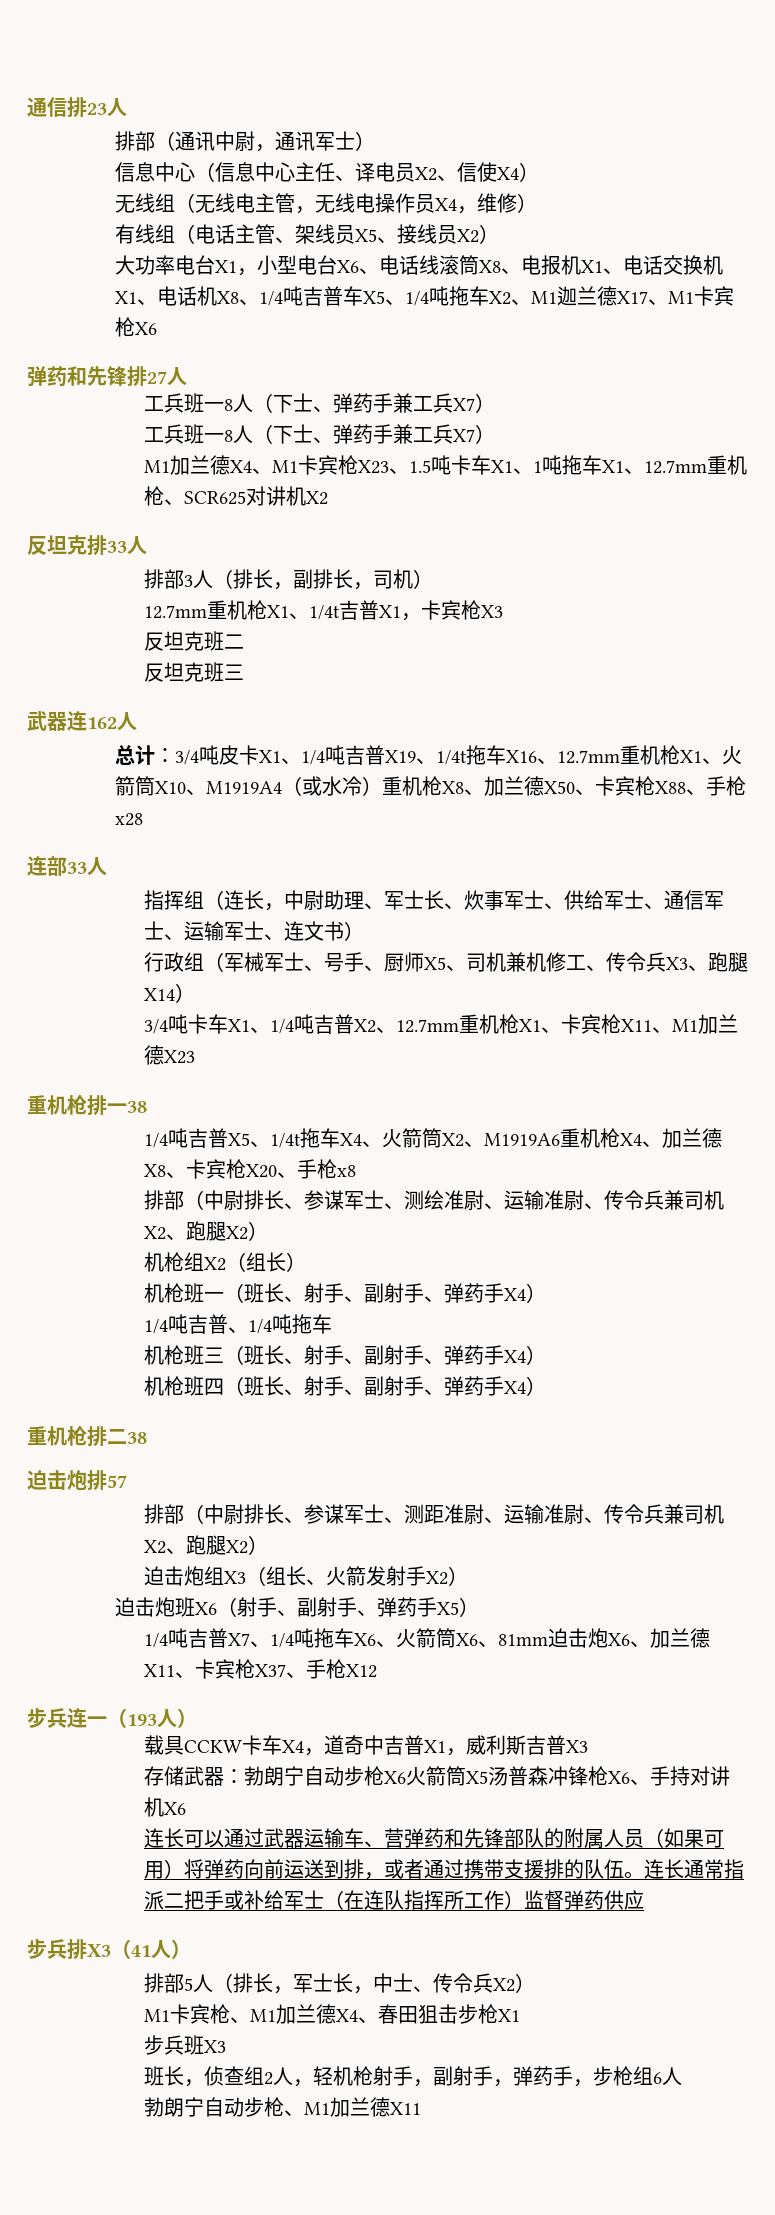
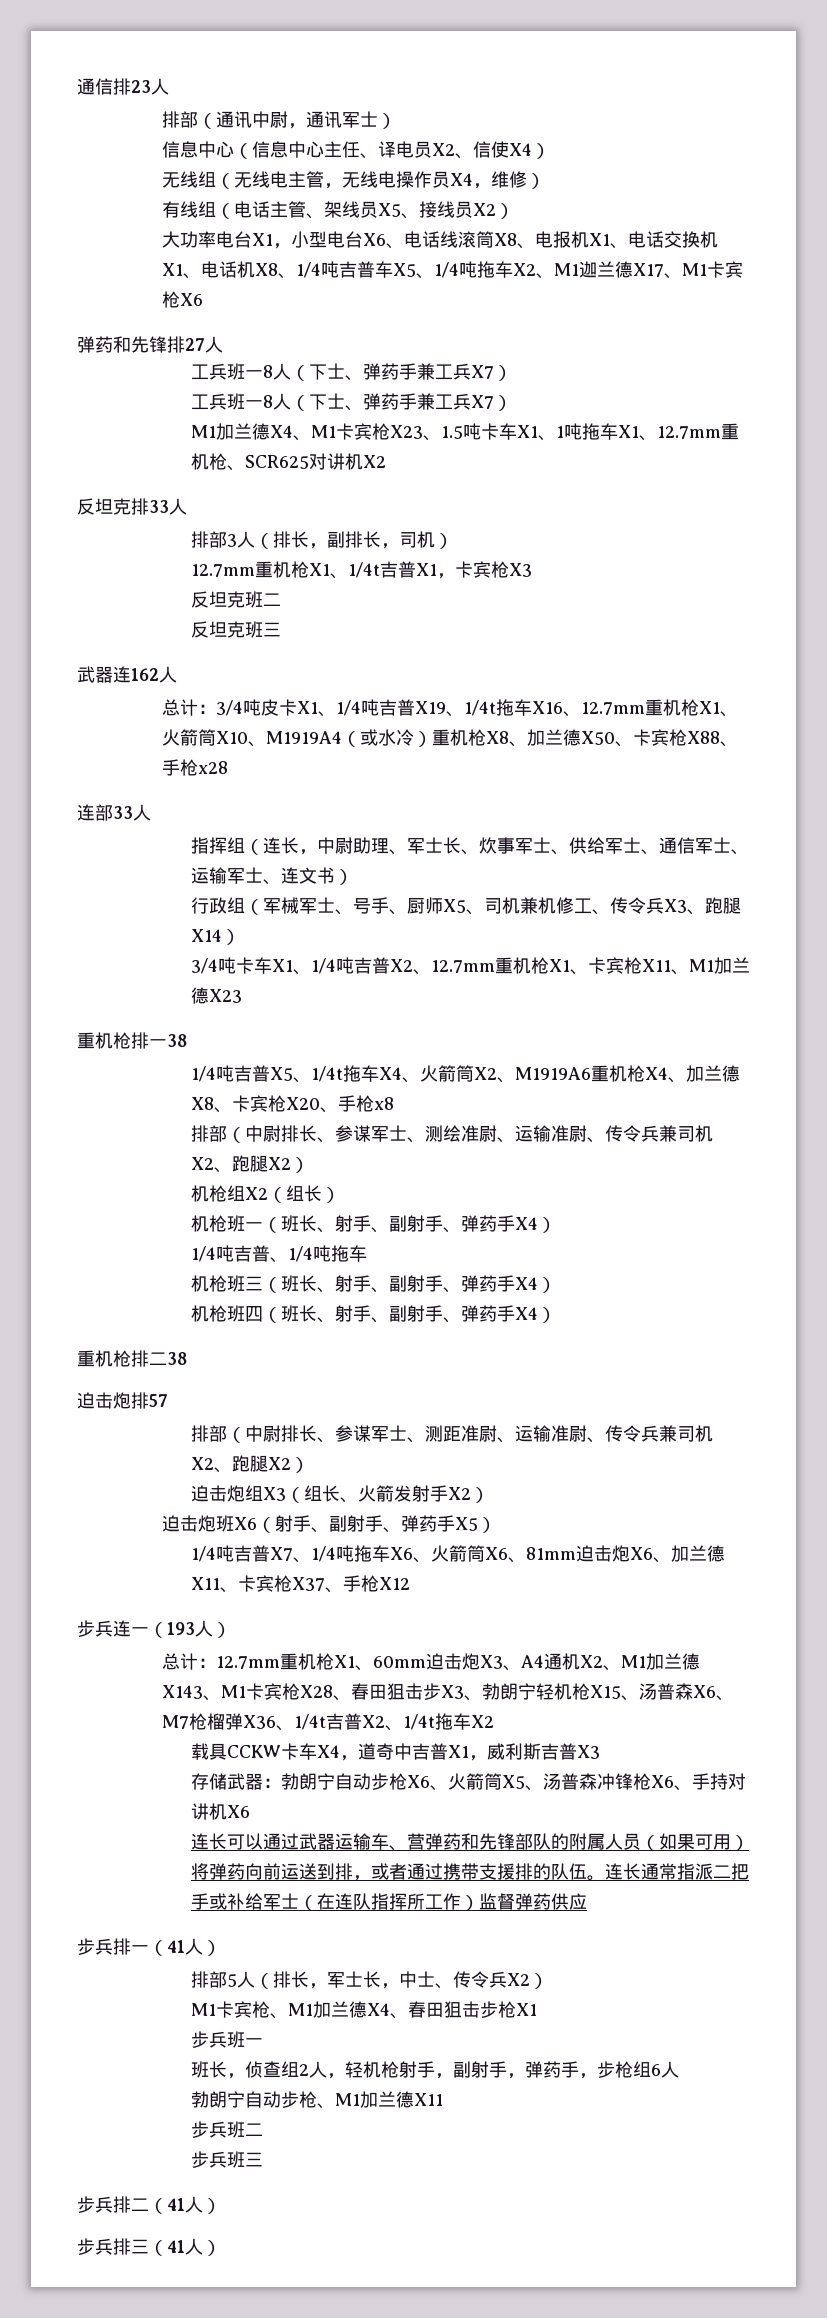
(197, 1718) none -> [162,1653,701,1671] [162,1683,735,1701] [162,1713,495,1731] // 总计：12.7mm重机枪X1、60mm迫击炮X3、A4通机X2、M1加兰德X143、M1卡宾枪X28、春田狙击步X3、勃朗宁轻机枪X15、汤普森X6、M7枪榴弹X36、1/4t吉普X2、1/4t拖车X2
(406, 1777) none -> [429,1785,448,1791] 、
(488, 1777) none -> [524,1785,543,1791] 、
[87,1944,111,1957] X3 -> [131,1945,149,1953] 一
[203,2040,226,2053] X3 -> [244,2038,263,2046] 一
(421, 2108) none -> [190,2121,263,2138] [190,2151,263,2168] [77,2196,221,2214] [77,2238,221,2256] // 步兵班二 // 步兵班三 // 步兵排二（41人） // 步兵排三（41人）

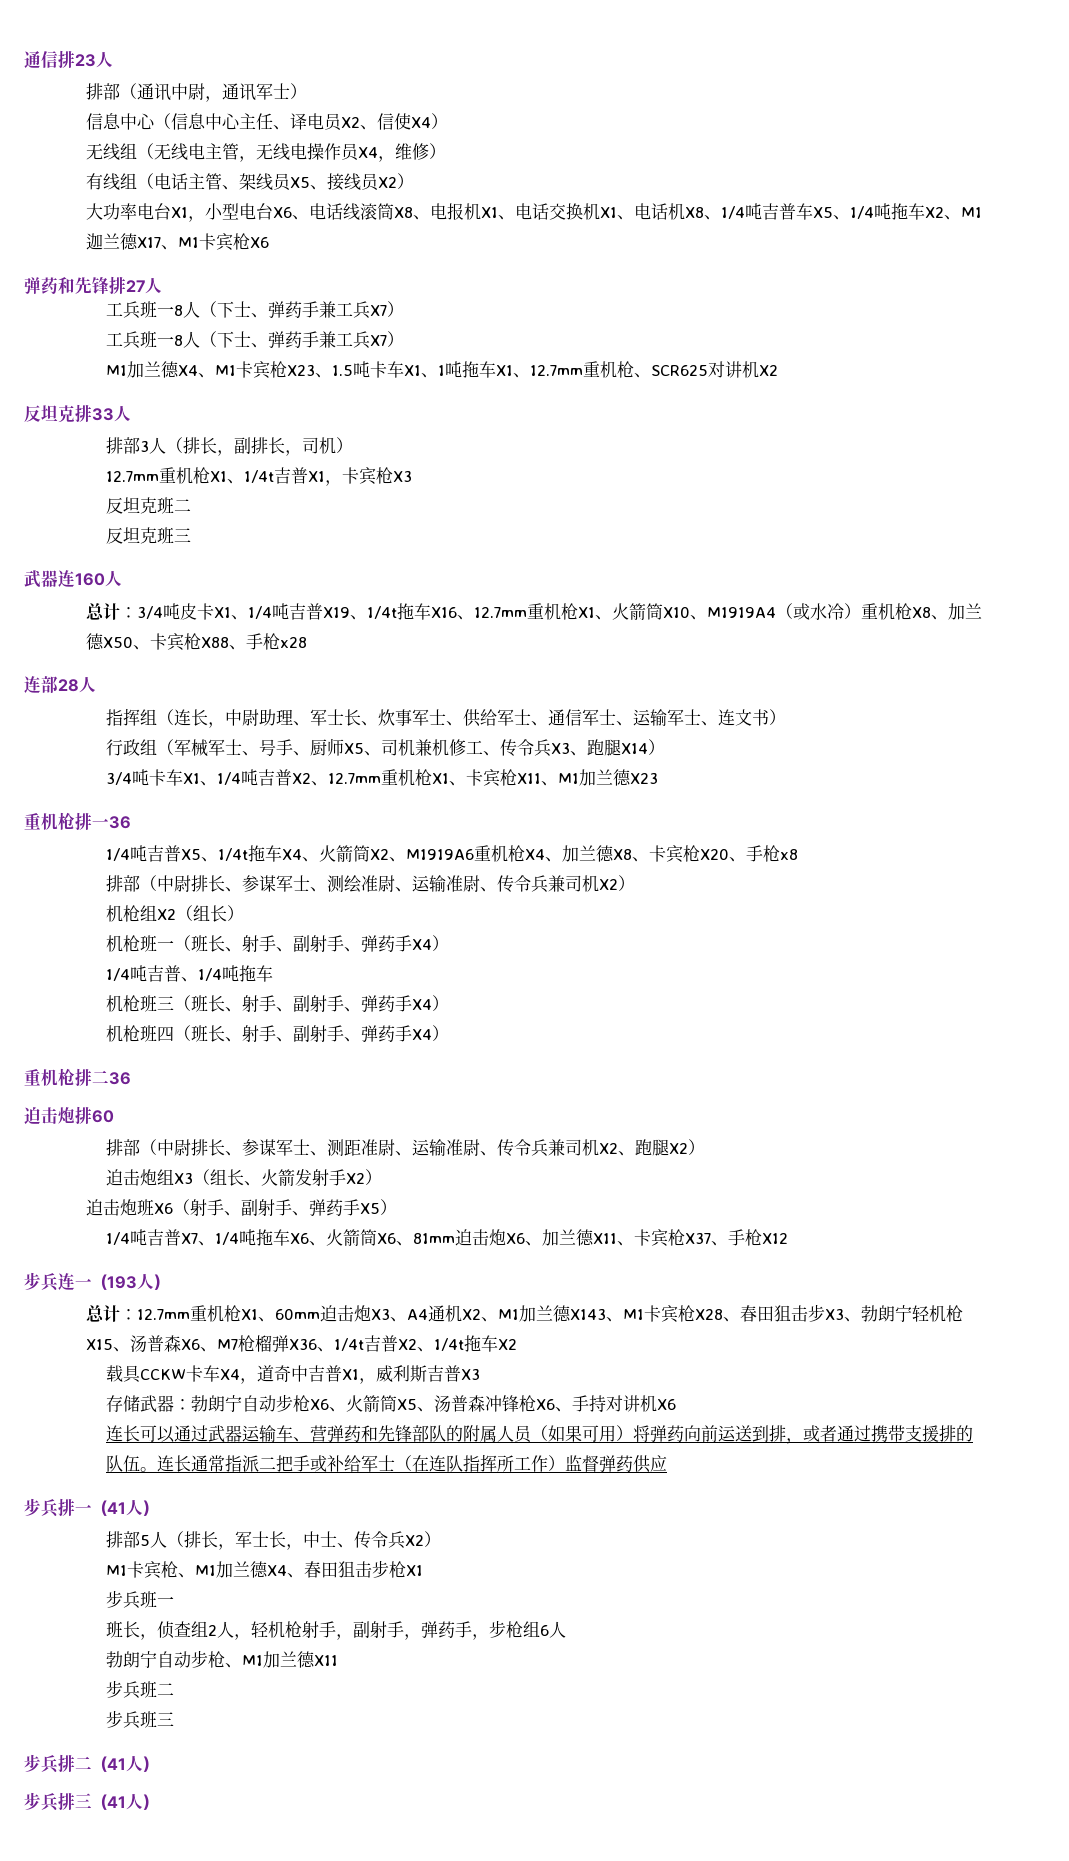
[131,668,159,681] 162 -> [75,573,105,586] 160
[113,806,133,819] 33 -> [58,679,79,692] 28
[167,1034,187,1047] 38 -> [109,816,131,829] 36
[213,1155,291,1173] 、跑腿X2 -> (619, 884) none
[167,1352,187,1365] 38 -> [109,1072,131,1085] 36
[149,1394,168,1407] 57 -> [92,1110,114,1123] 60

